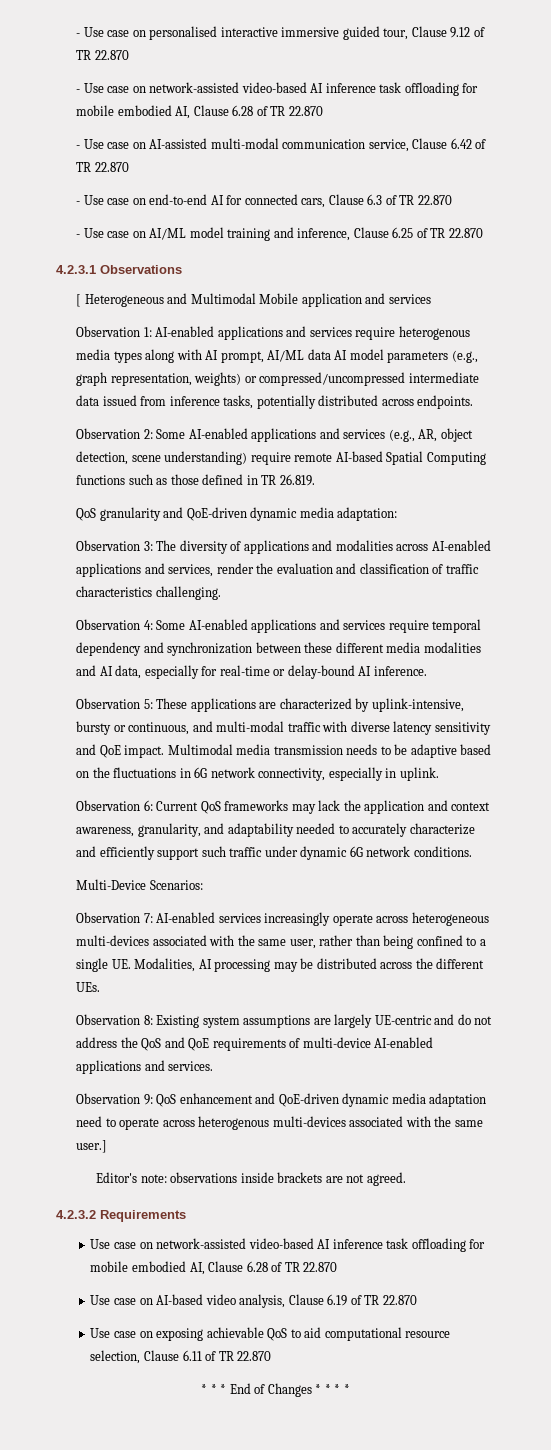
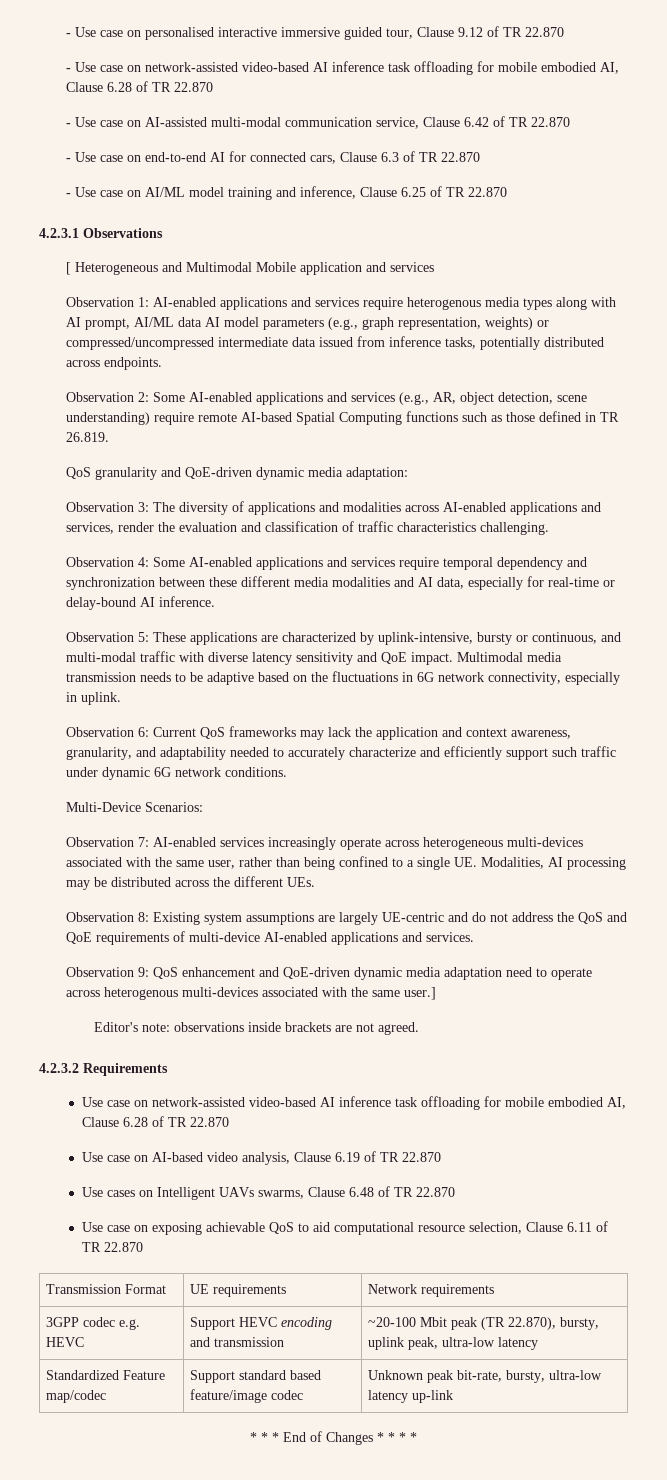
(417, 1300) none -> [81,1186,455,1200] // Use cases on Intelligent UAVs swarms, Clause 6.48 of TR 22.870
(272, 1356) none -> [45,1284,166,1294] [189,1284,286,1297] [367,1284,494,1297] [45,1317,140,1330] [45,1337,84,1347] [189,1317,332,1330] [189,1337,284,1347] [367,1317,599,1330] [367,1337,538,1350] [45,1370,165,1380] [45,1390,106,1403] [189,1370,321,1383] [189,1389,303,1403] [367,1370,602,1383] [367,1390,453,1403] // Transmission Format | UE requirements | Network requirements // 3GPP codec e.g. HEVC | Support HEVC encoding and transmission | ~20-100 Mbit peak (TR 22.870), bursty, uplink peak, ultra-low latency // Standardized Feature map/codec | Support standard based feature/image codec | Unknown peak bit-rate, bursty, ultra-low latency up-link

